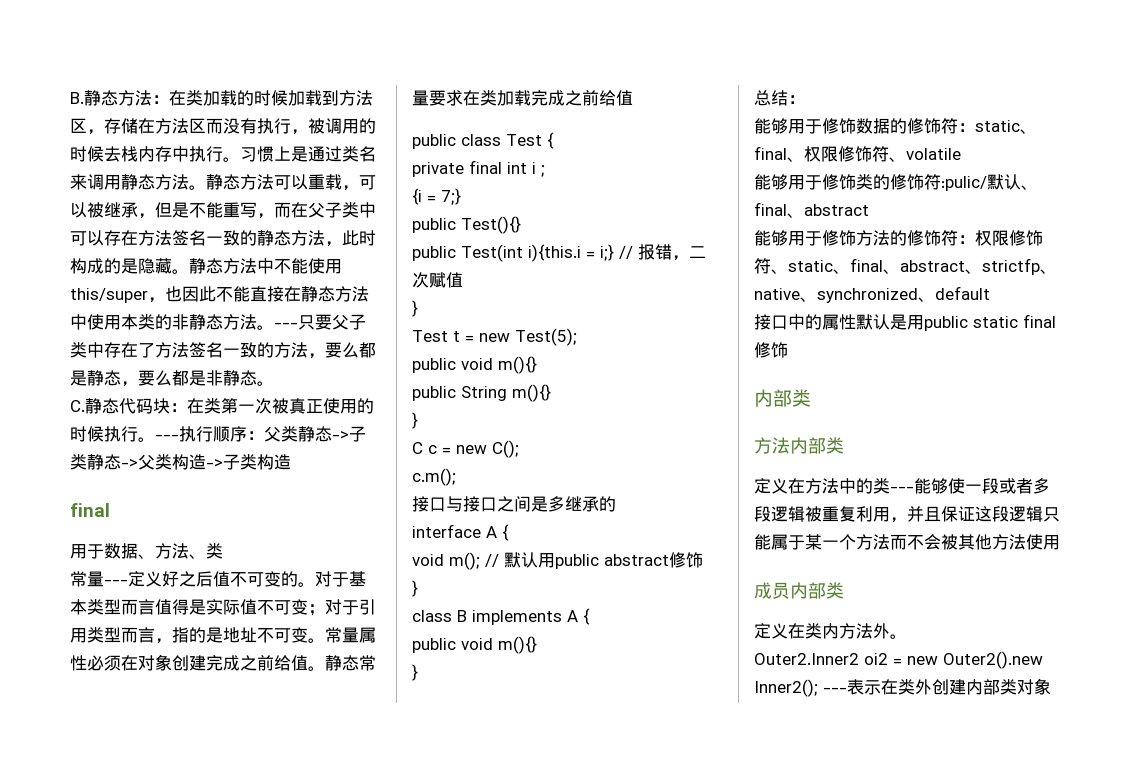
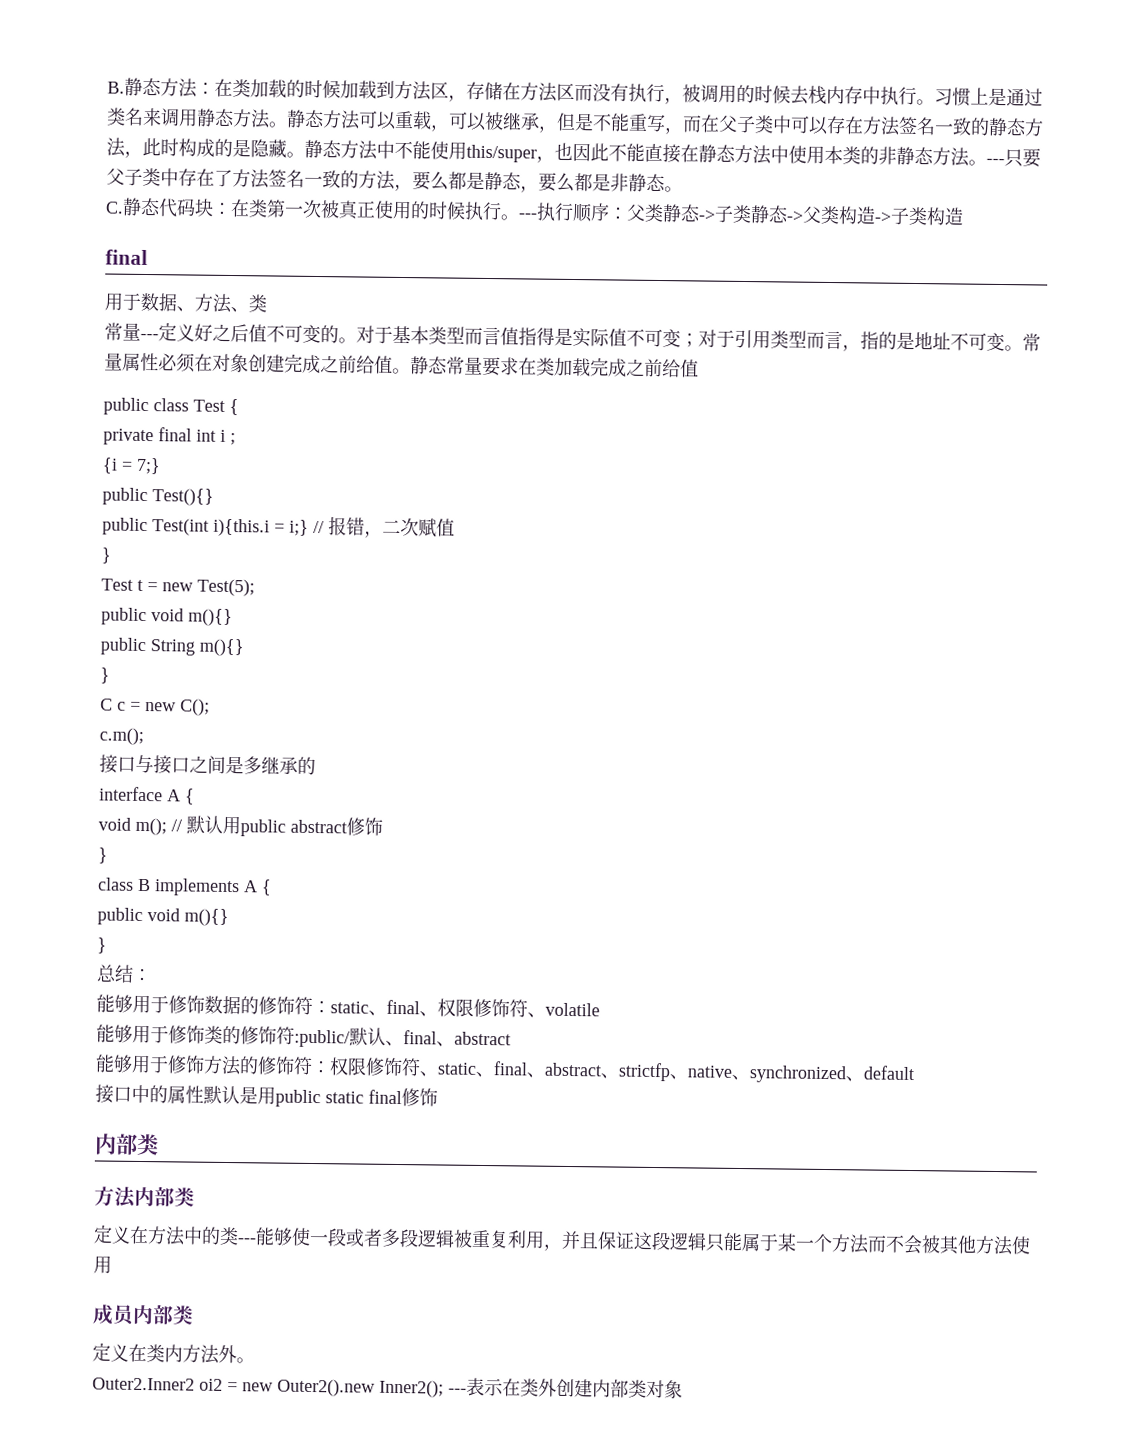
(172, 607) none -> [518,327,537,346] 指
[941,176,987,191] :pulic/ -> [294,1029,350,1048] :public/

